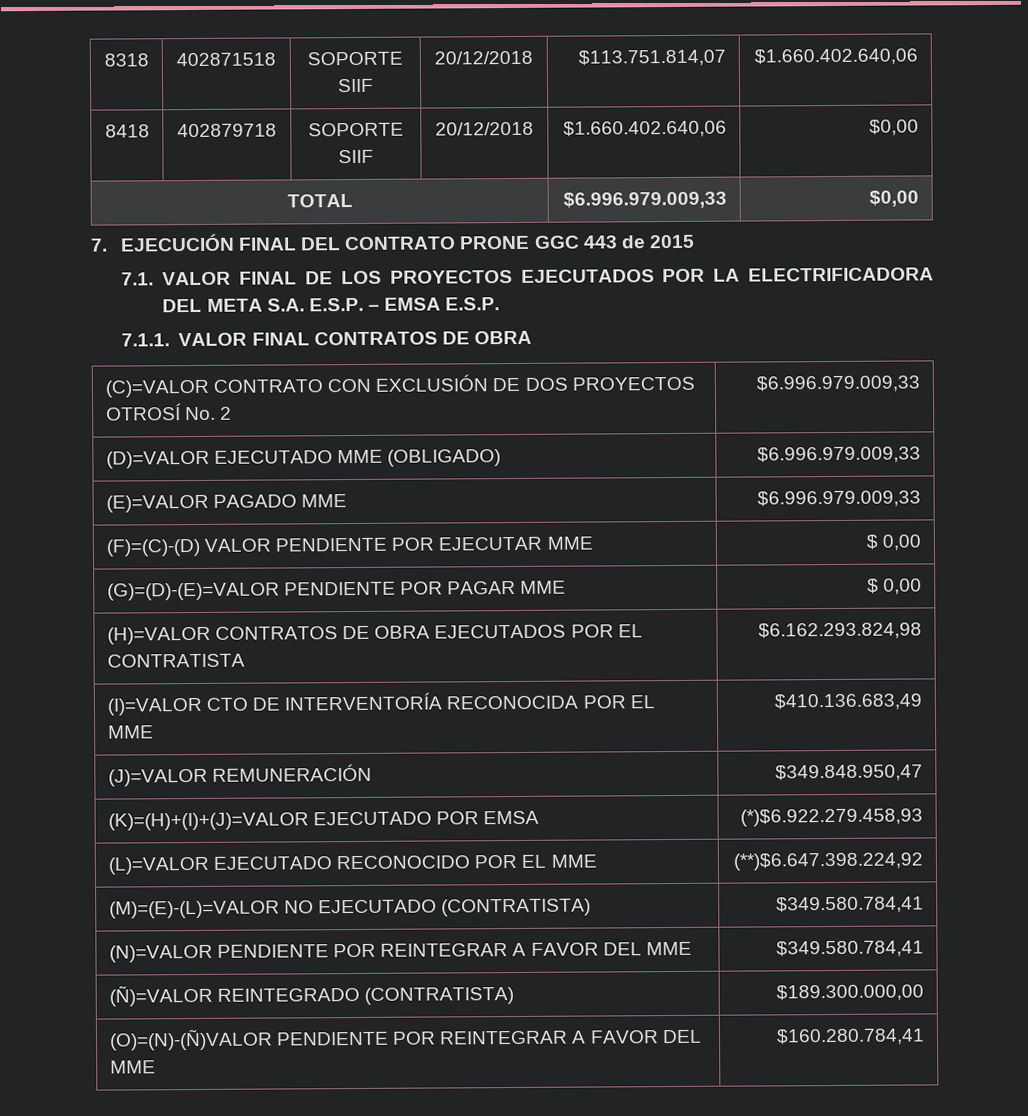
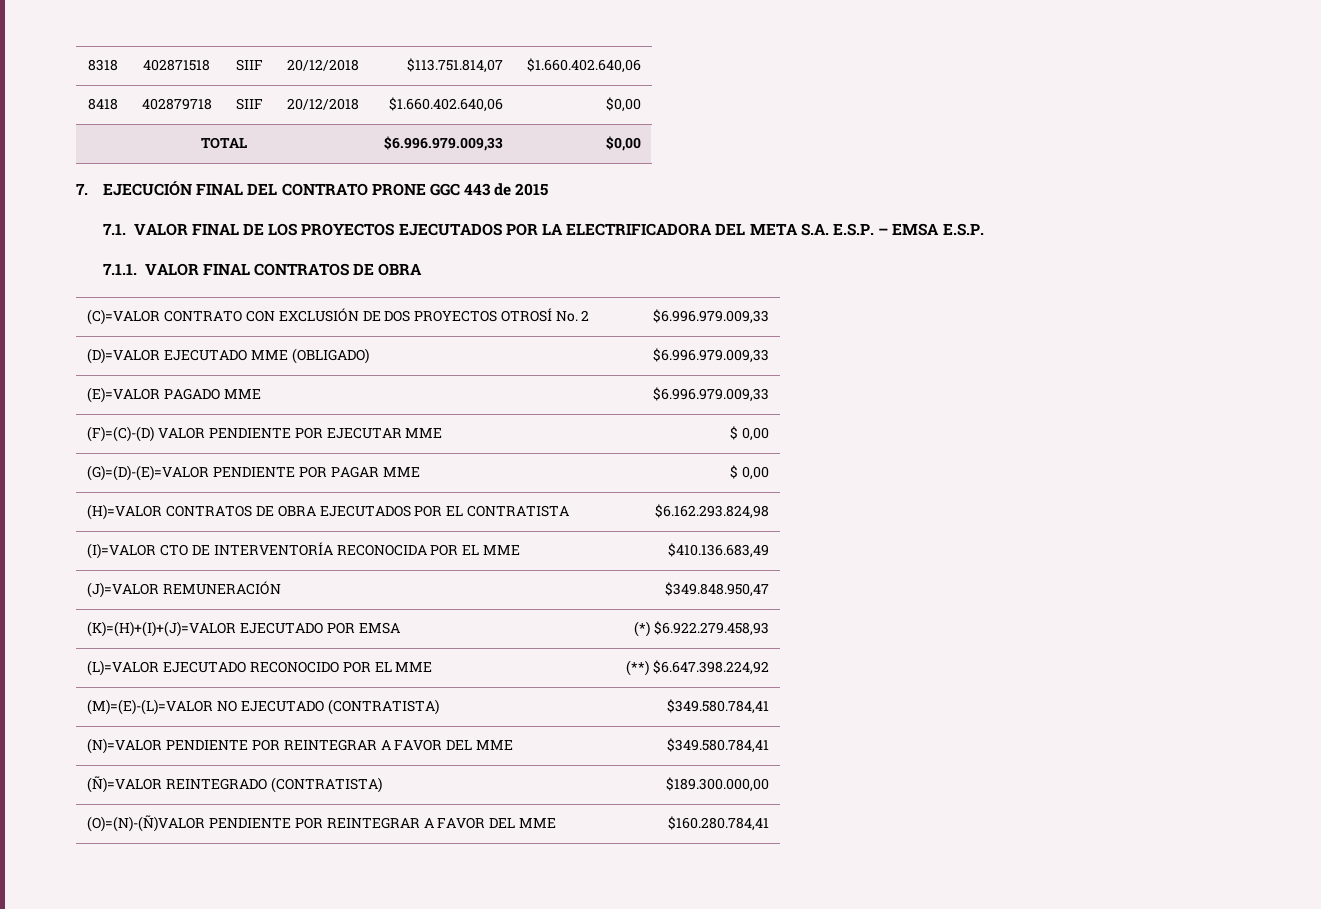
[307,51,403,66] SOPORTE -> (210, 65) none
[308,122,404,137] SOPORTE -> (212, 104) none
[740,808,924,827] (*)$6.922.279.458,93 -> [633,621,769,637] (*) $6.922.279.458,93
[733,852,924,871] (**)$6.647.398.224,92 -> [625,660,769,676] (**) $6.647.398.224,92

